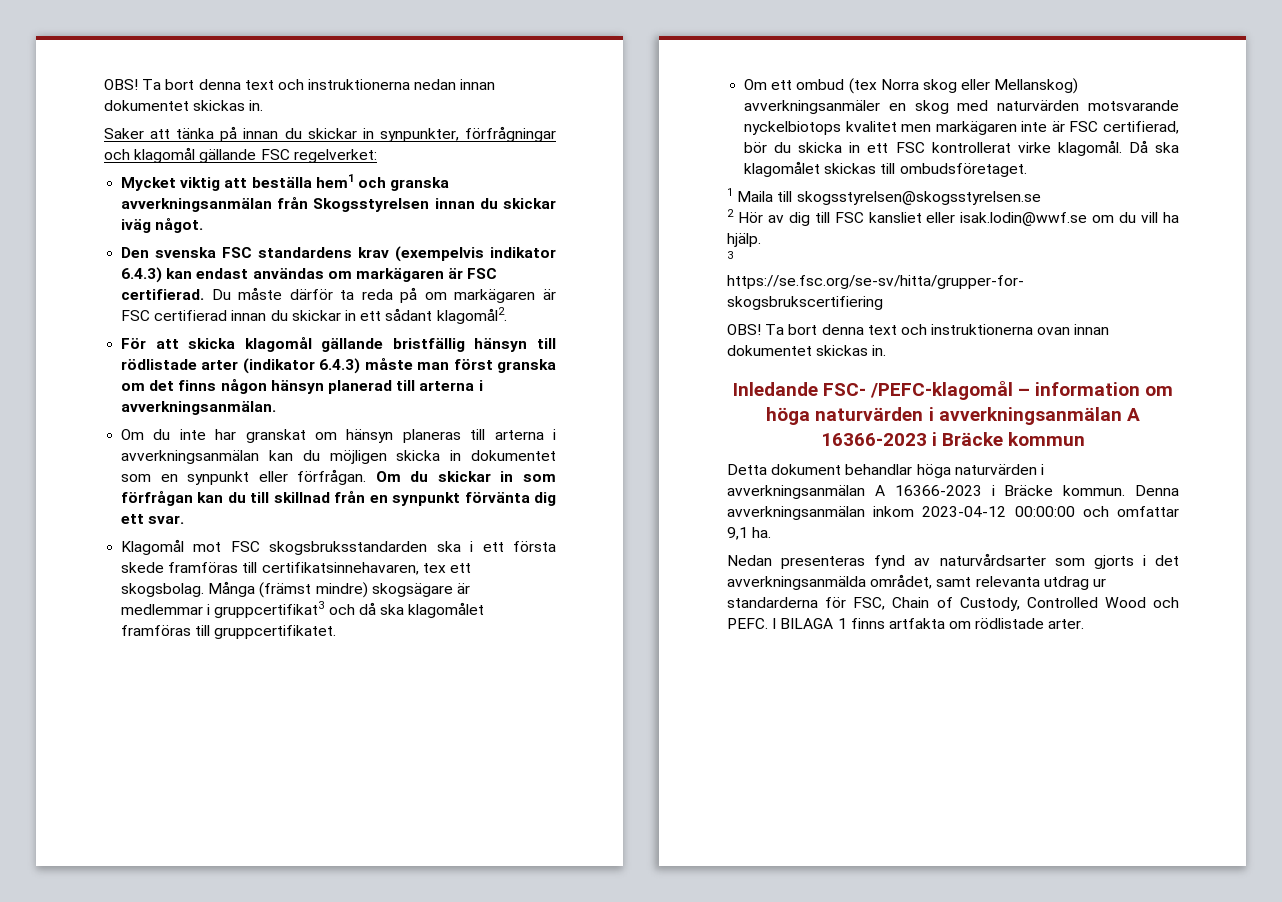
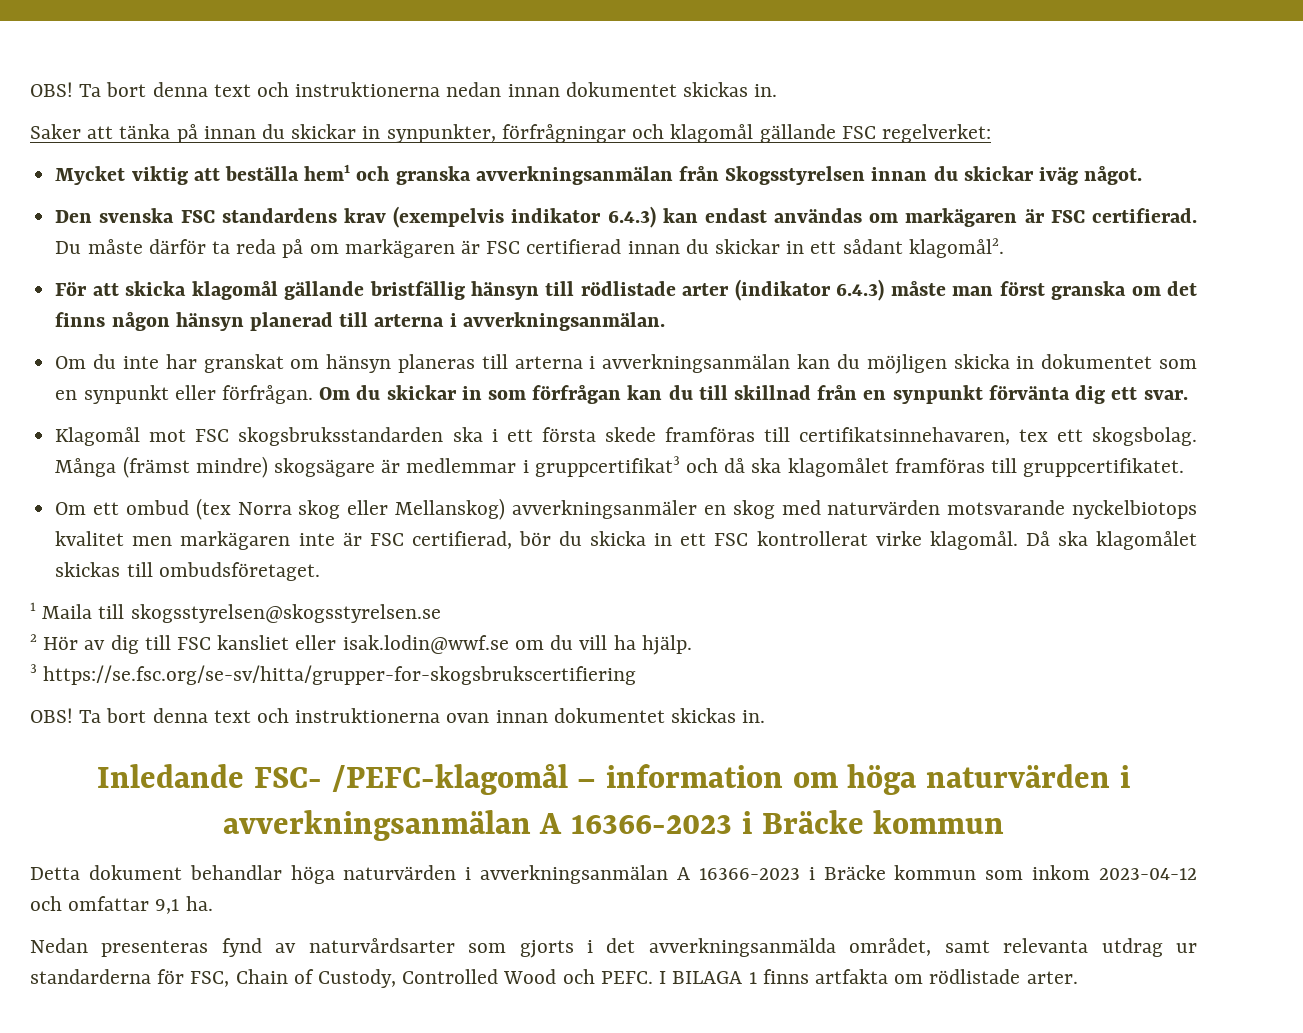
[1063,485,1179,496] [727,506,865,520] kommun. Denna avverkningsanmälan -> [894,865,1024,880] kommun som
[1014,506,1075,517] 00:00:00 -> (1198, 874) none

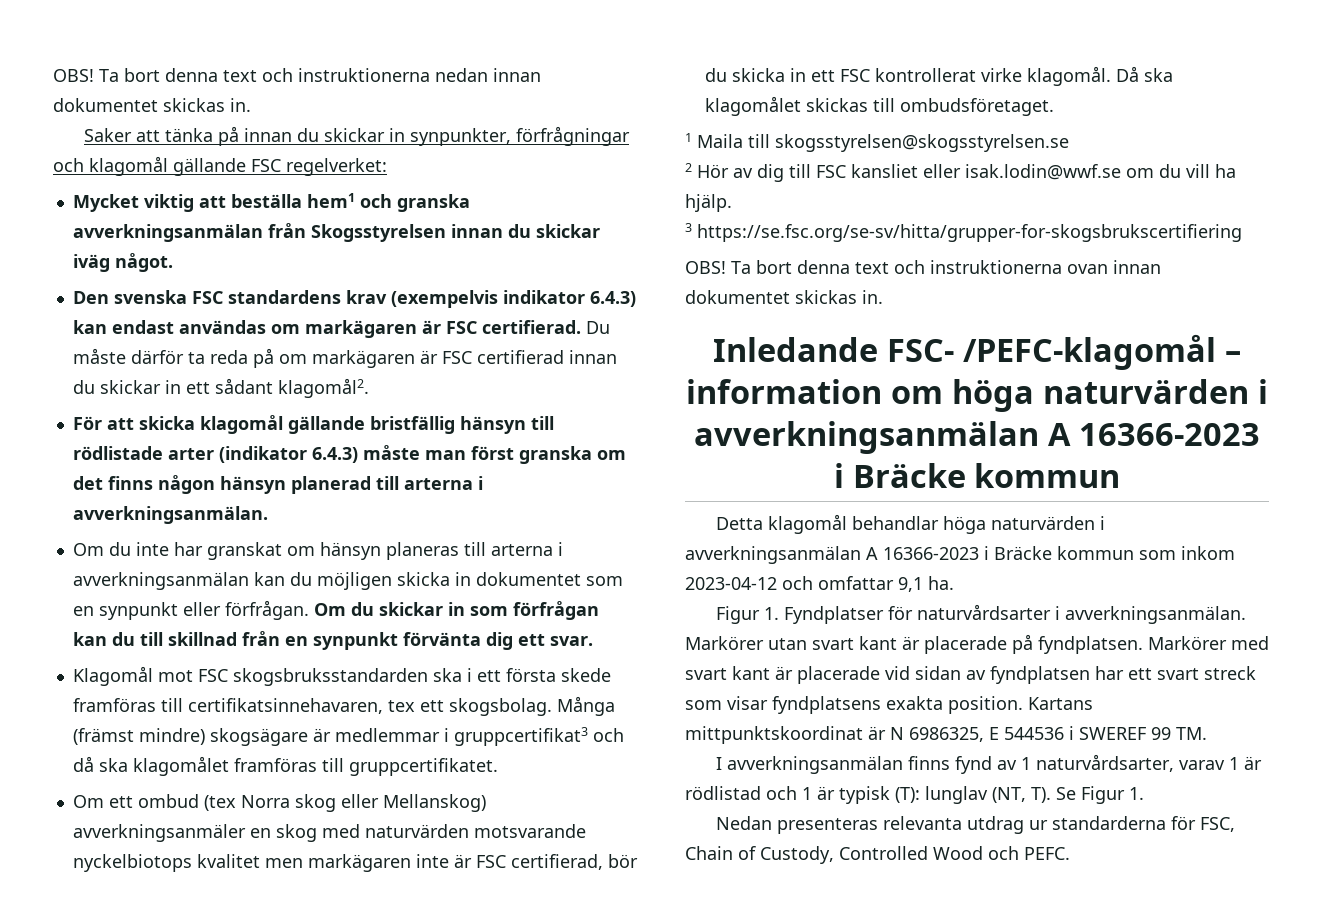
[88,865,182,880] dokument -> [768,514,848,534] klagomål
[30,938,990,958] Nedan presenteras fynd av naturvårdsarter som gjorts i det avverkningsanmälda området, samt -> [716,604,1247,624] [685,634,1269,654] [685,666,1256,684] [685,696,1093,714] [685,726,1207,744] [716,754,1263,774] [685,786,1144,804] [716,816,879,834] Figur 1. Fyndplatser för naturvårdsarter i avverkningsanmälan. Markörer utan svart kant är placerade på fyndplatsen. Markörer med svart kant är placerade vid sidan av fyndplatsen har ett svart streck som visar fyndplatsens exakta position. Kartans mittpunktskoordinat är N 6986325, E 544536 i SWEREF 99 TM. // I avverkningsanmälan finns fynd av 1 naturvårdsarter, varav 1 är rödlistad och 1 är typisk (T): lunglav (NT, T). Se Figur 1. // Nedan presenteras
[659,969,1078,984] I BILAGA 1 finns artfakta om rödlistade arter. -> (1070, 853) none

